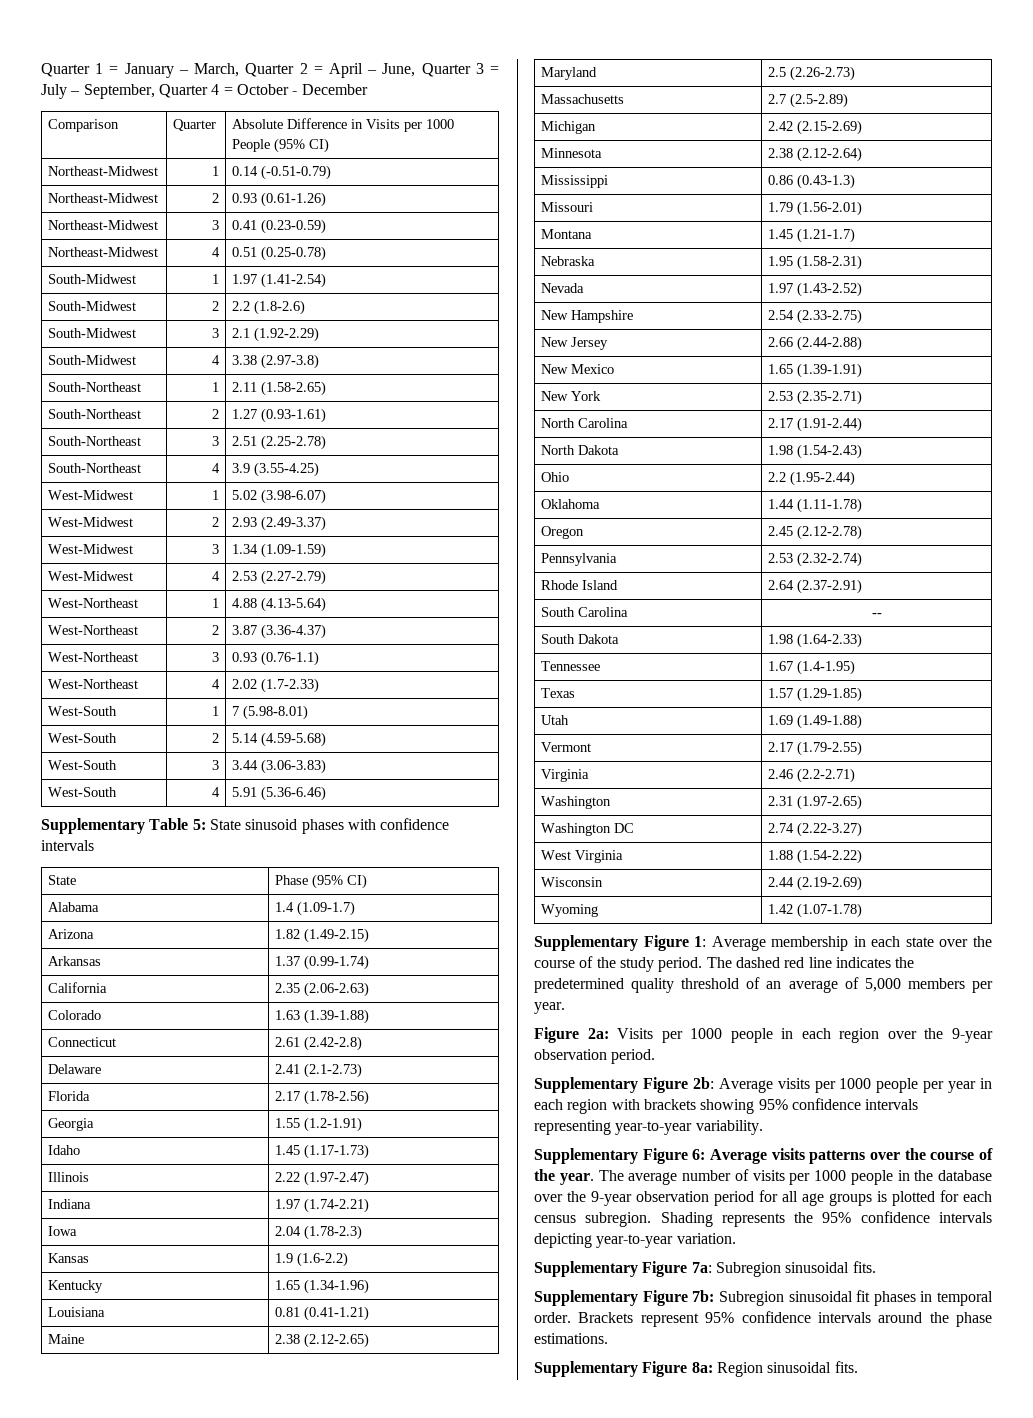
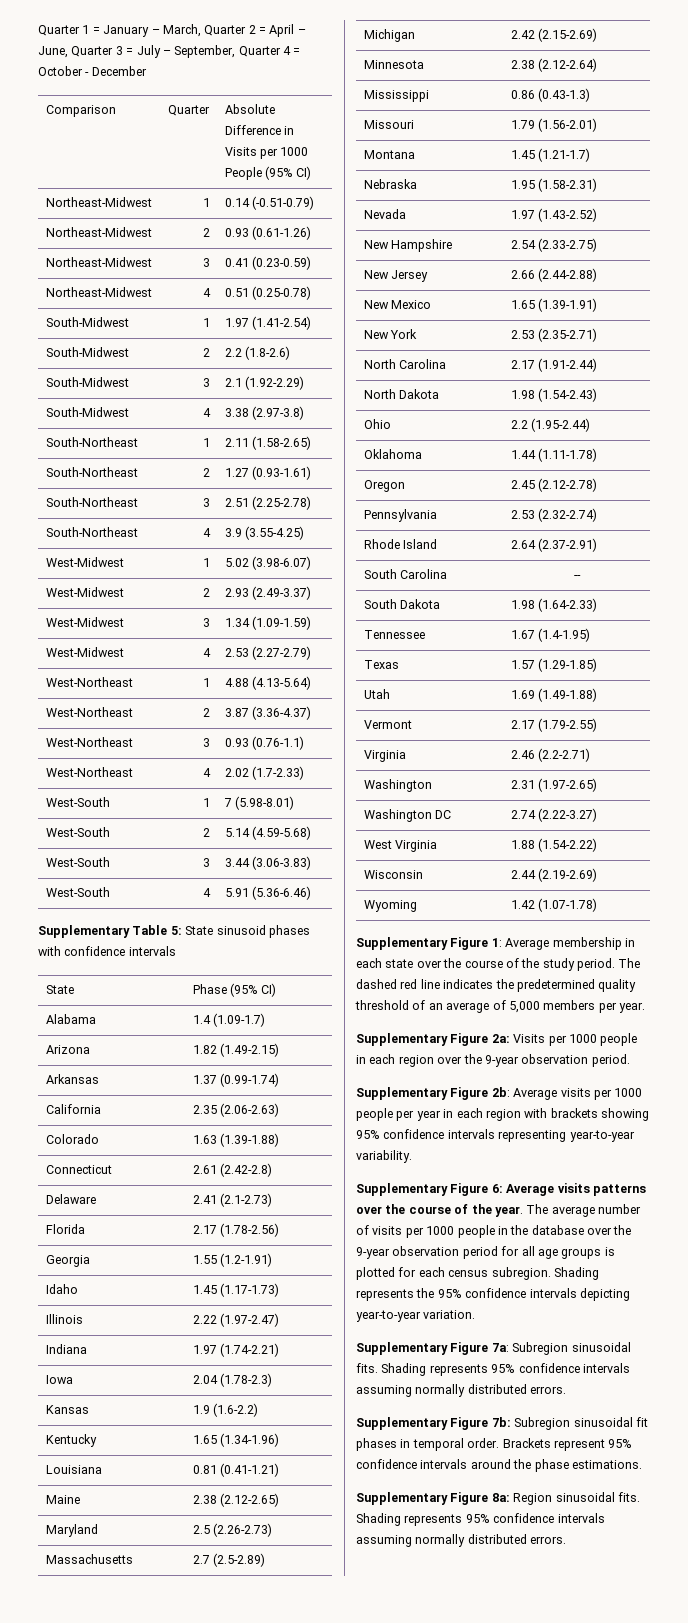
(565, 1008) none -> [356,1033,448,1046] Supplementary
(876, 1267) none -> [381,1363,630,1376] [356,1384,567,1397] Shading represents 95% confidence intervals assuming normally distributed errors.
(858, 1367) none -> [356,1513,605,1526] [356,1534,567,1547] Shading represents 95% confidence intervals assuming normally distributed errors.

